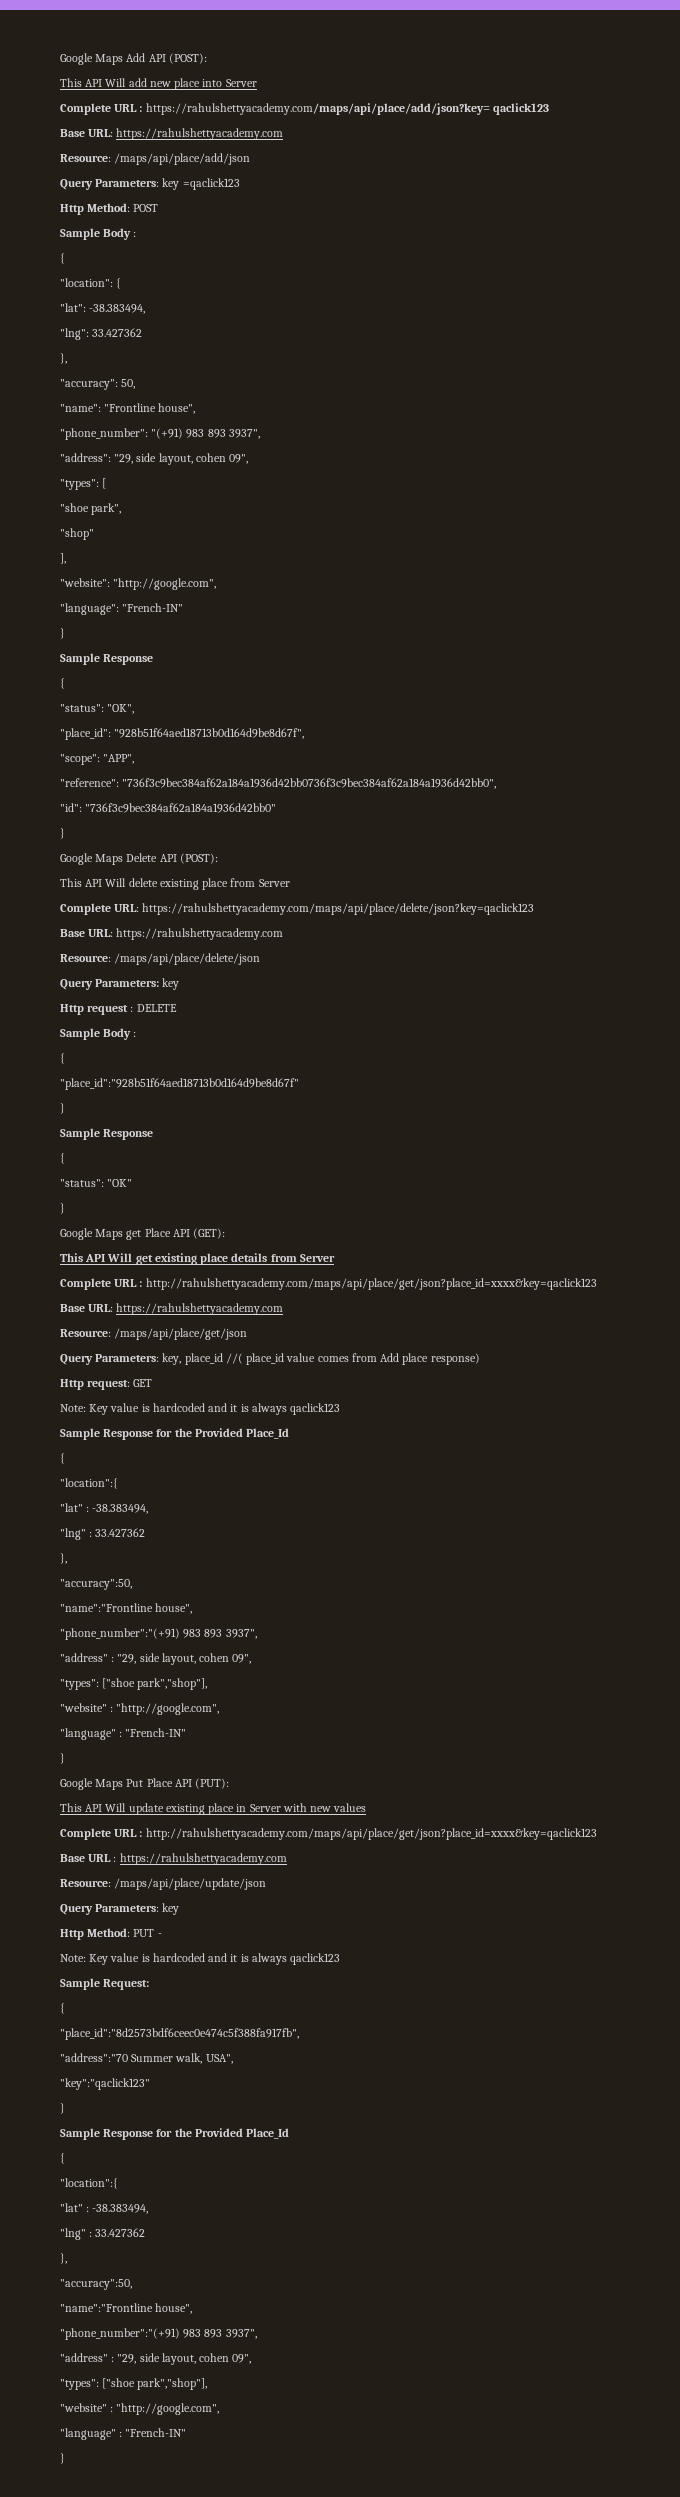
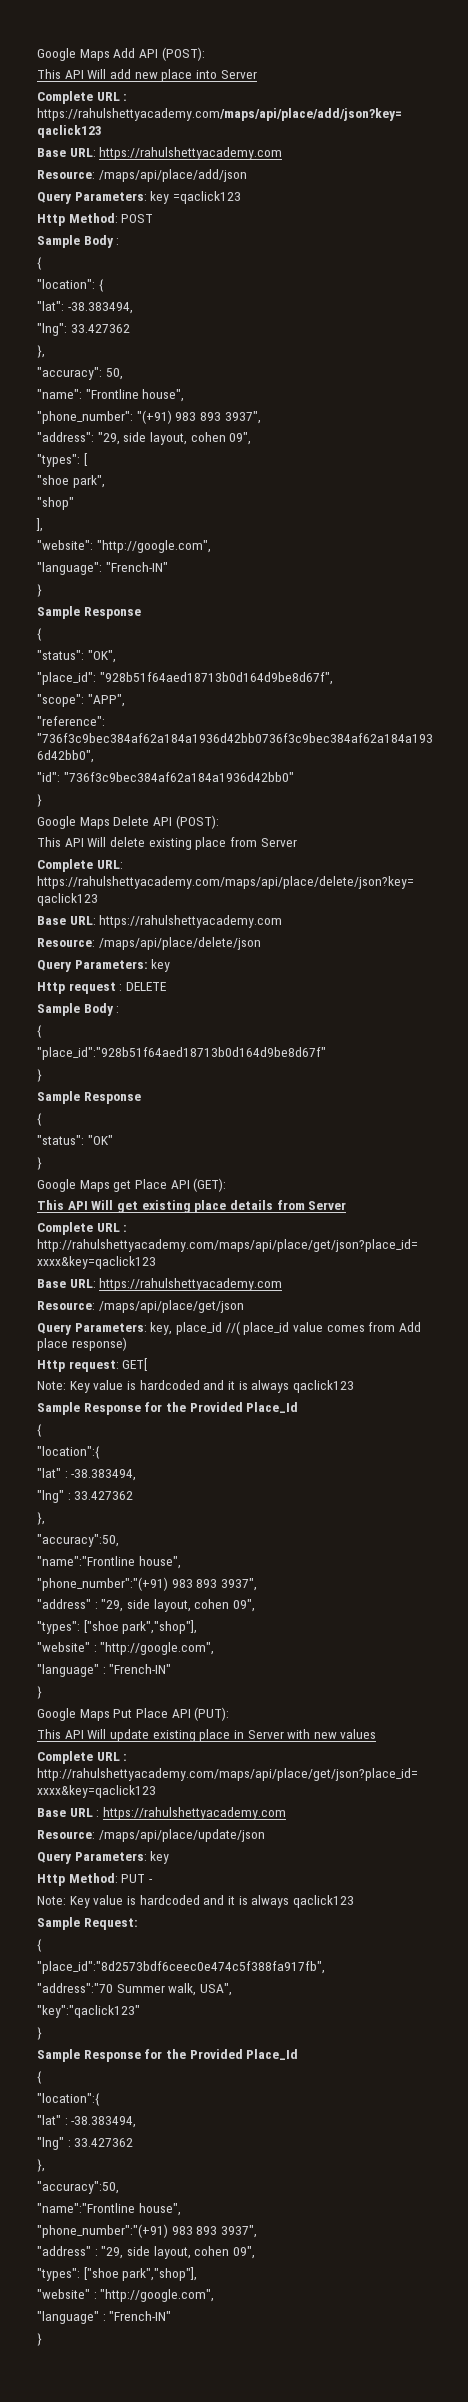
[133,1379,153,1387] GET -> [122,1358,149,1371] GET[

